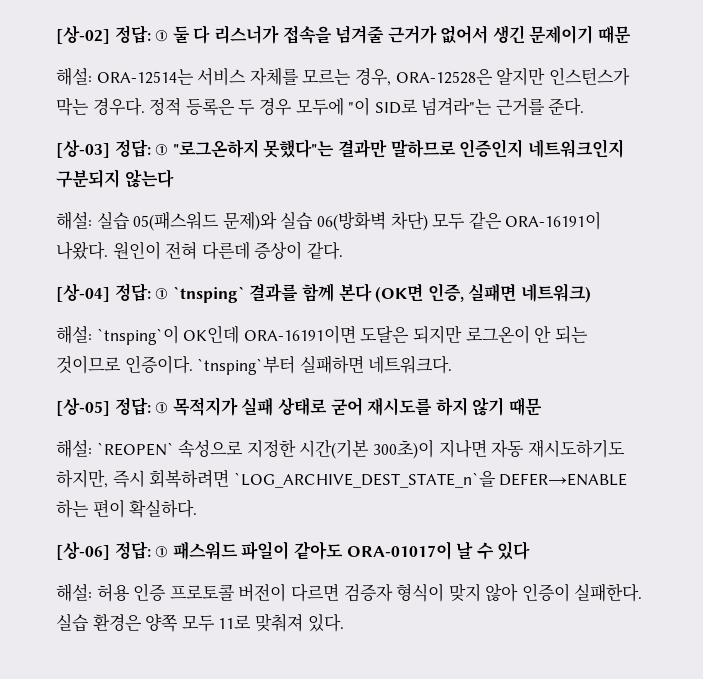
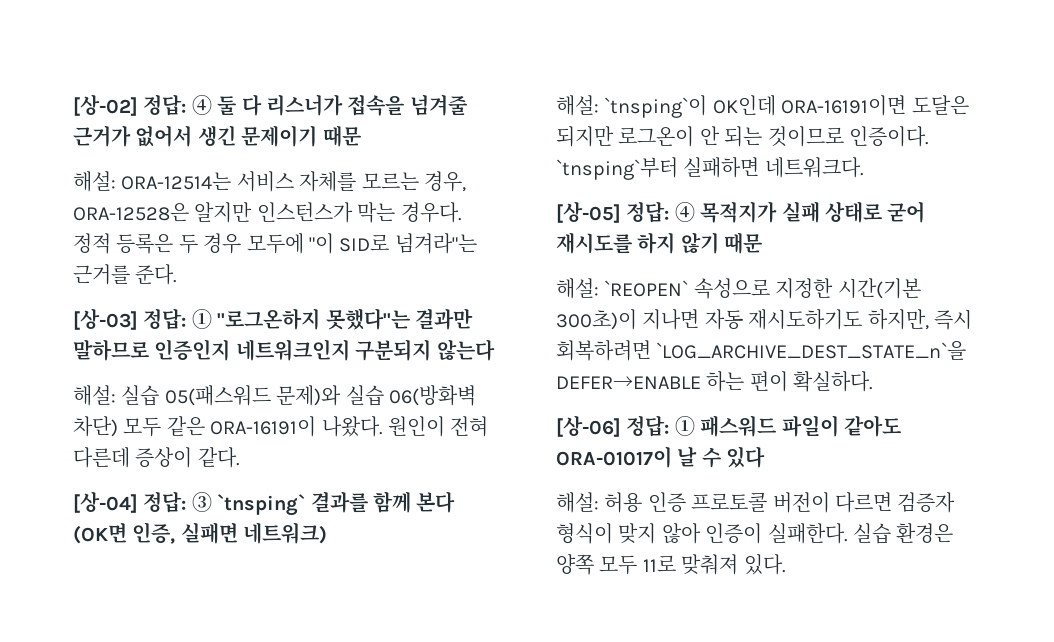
[155,30,169,42] ① -> [191,95,212,115] ④
[155,288,169,300] ① -> [191,492,212,512] ③
[155,402,169,414] ① -> [674,202,695,222] ④

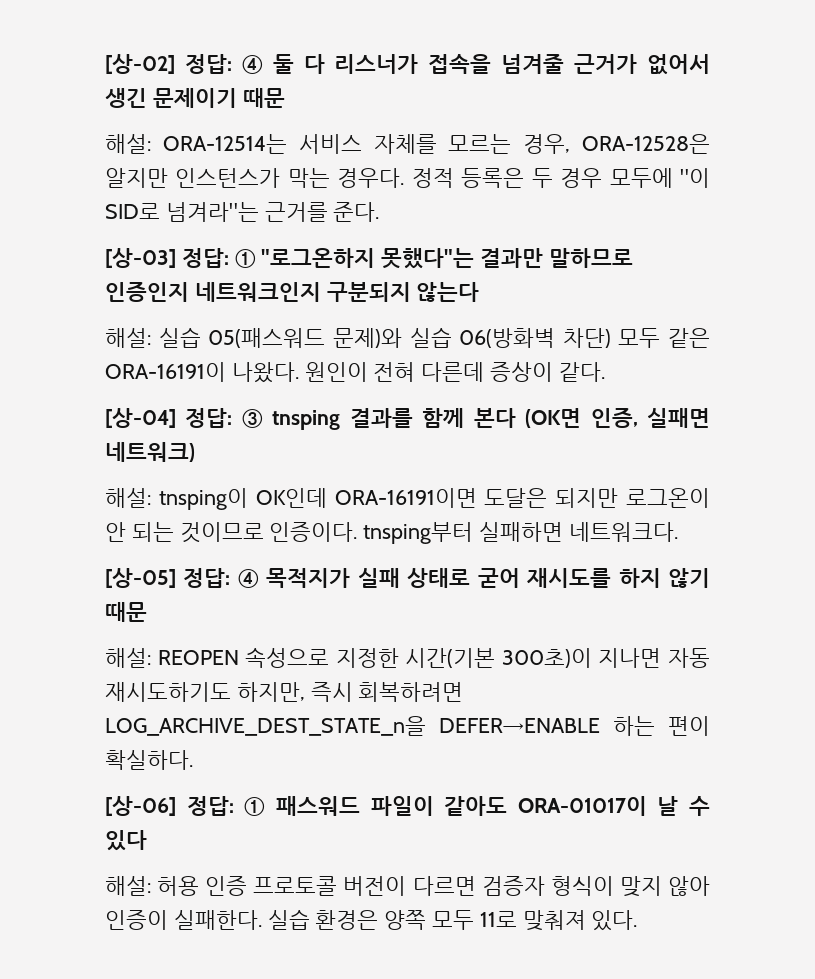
[217,494,306,516] `tnsping` -> [272,410,341,430] tnsping
[604,95,708,118] `tnsping`이 -> [158,488,248,510] tnsping이
[556,157,678,180] `tnsping`부터 -> [363,522,474,544] tnsping부터
[604,280,689,297] `REOPEN` -> [157,650,239,665] REOPEN
[656,341,967,360] `LOG_ARCHIVE_DEST_STATE_n`을 -> [105,716,426,736] LOG_ARCHIVE_DEST_STATE_n을

